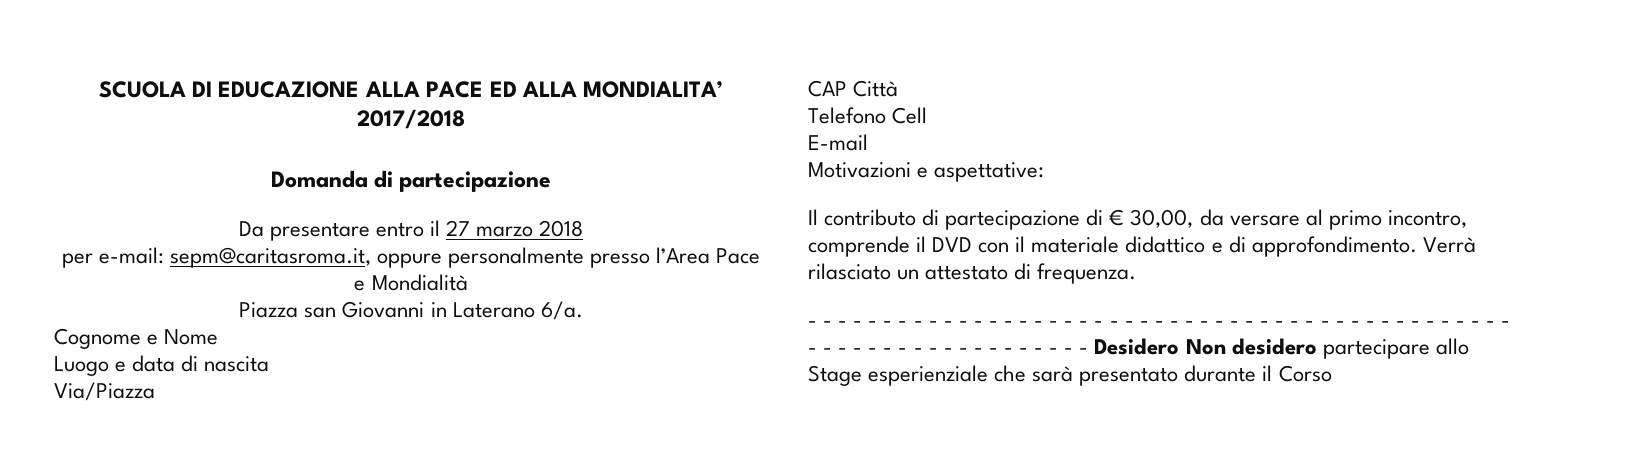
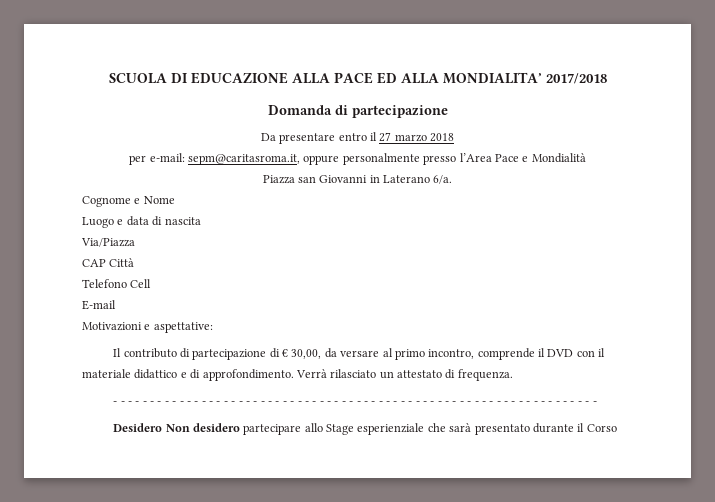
(1089, 351) none -> (597, 403) //

